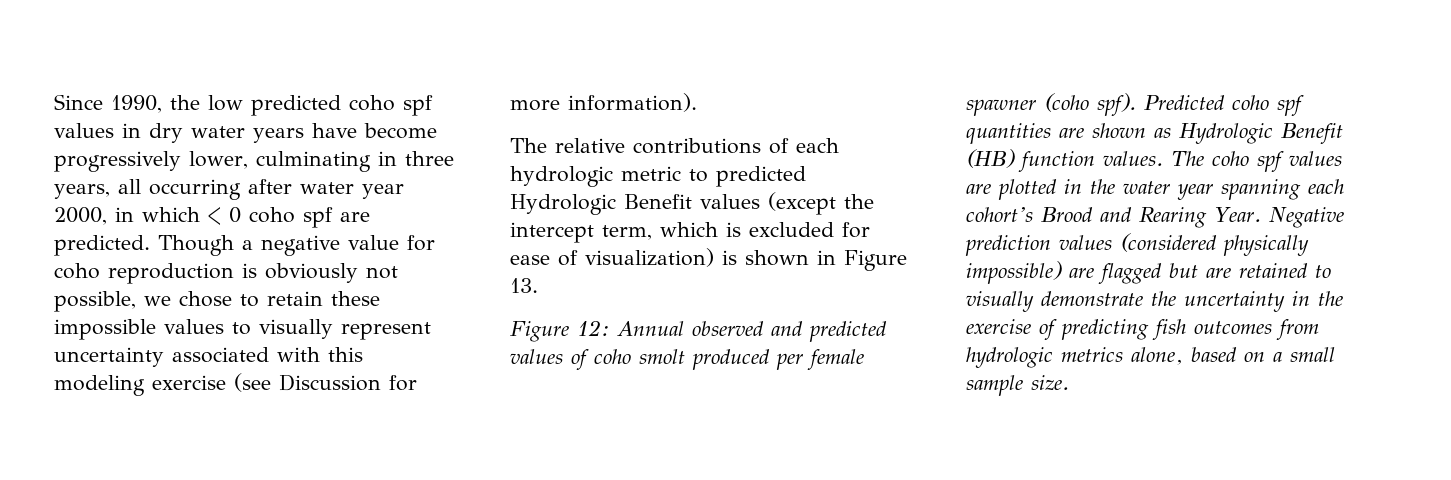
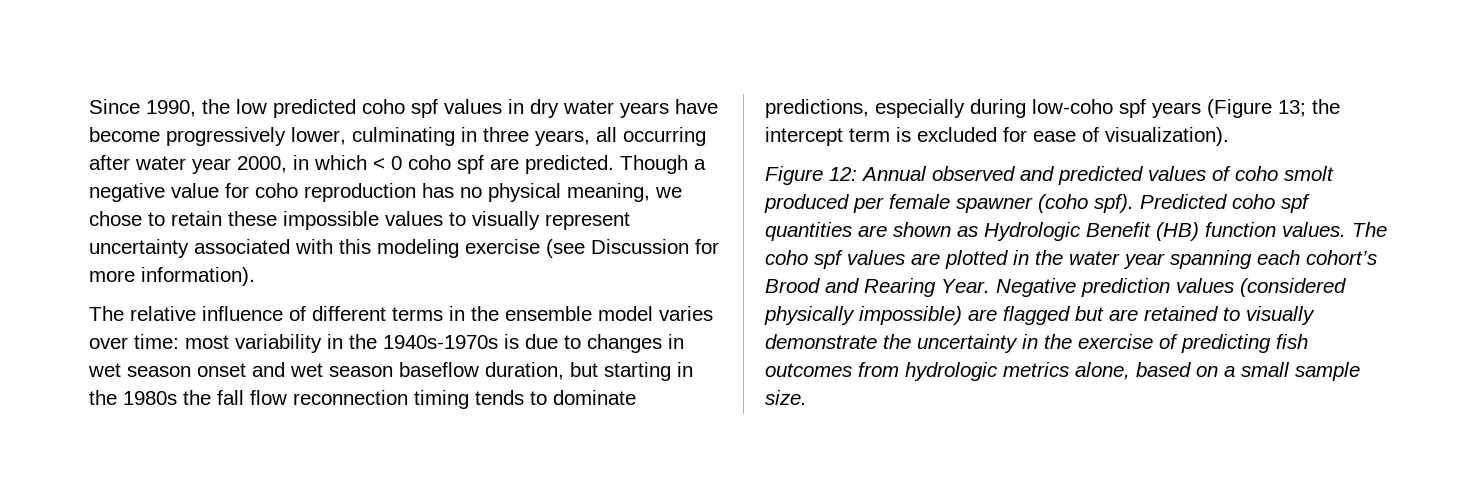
[242,263,398,283] [54,291,136,312] is obviously not possible, -> [422,183,650,202] has no physical meaning,
[633,138,839,154] [510,166,806,187] [510,192,874,215] [510,222,718,243] contributions of each hydrologic metric to predicted Hydrologic Benefit values (except the intercept term, which -> [202,306,713,321] [89,334,684,353] [88,362,693,381] [89,390,636,409] [765,99,1340,118] [765,127,890,146] influence of different terms in the ensemble model varies over time: most variability in the 1940s-1970s is due to changes in wet season onset and wet season baseflow duration, but starting in the 1980s the fall flow reconnection timing tends to dominate predictions, especially during low-coho spf years (Figure 13; the intercept term
[585,248,907,271] [510,278,538,293] visualization) is shown in Figure 13. -> [1105,127,1229,146] visualization).

